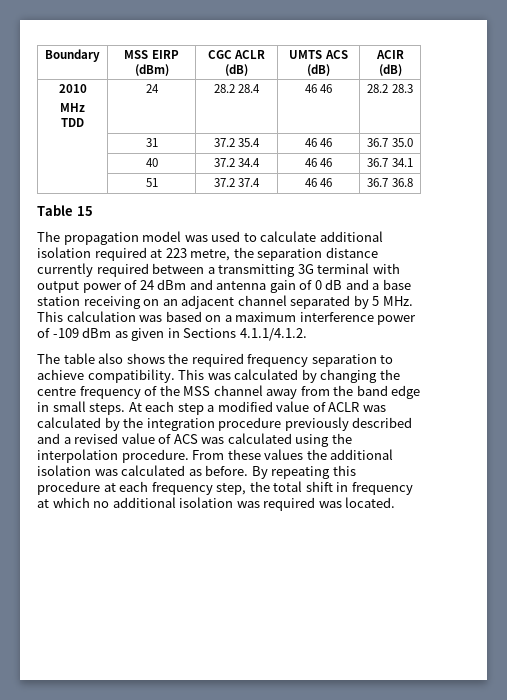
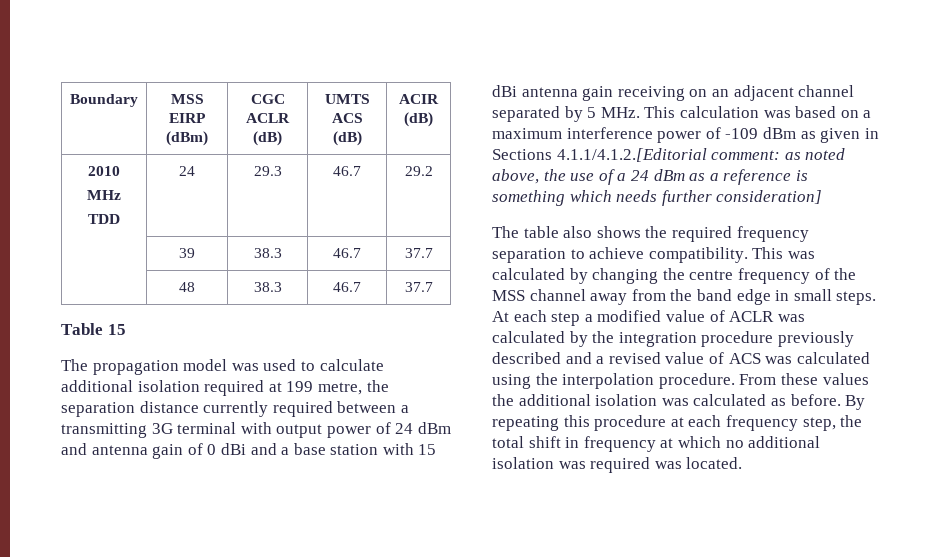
[213,84,261,93] [304,84,333,93] [367,84,413,93] [145,138,158,147] [213,138,261,147] [304,138,333,147] [367,138,413,147] [145,158,158,167] [213,158,261,167] [304,158,333,167] [367,158,413,167] [145,178,158,187] [213,178,261,187] [304,178,333,187] [367,178,413,187] 28.2 28.4 | 46 46 | 28.2 28.3 // | 31 | 37.2 35.4 | 46 46 | 36.7 35.0 // | 40 | 37.2 34.4 | 46 46 | 36.7 34.1 // | 51 | 37.2 37.4 | 46 46 | 36.7 36.8 -> [253,166,282,176] [333,166,361,176] [404,166,433,176] [179,248,195,258] [253,248,282,258] [333,248,361,258] [404,248,433,258] [179,282,195,292] [253,282,282,292] [333,282,361,292] [404,282,433,292] 29.3 | 46.7 | 29.2 // | 39 | 38.3 | 46.7 | 37.7 // | 48 | 38.3 | 46.7 | 37.7
[165,248,187,258] 223 -> [286,381,314,392] 199
[325,279,343,290] dB -> [220,443,246,455] dBi
(80, 301) none -> [382,443,437,455] [492,85,614,101] with 15 dBi antenna gain
[239,328,307,341] 4.1.1/4.1.2. -> [556,148,846,162] [492,169,808,185] [492,190,823,206] 4.1.1/4.1.2.[Editorial comment: as noted above, the use of a 24 dBm as a reference is something which needs further consideration]

